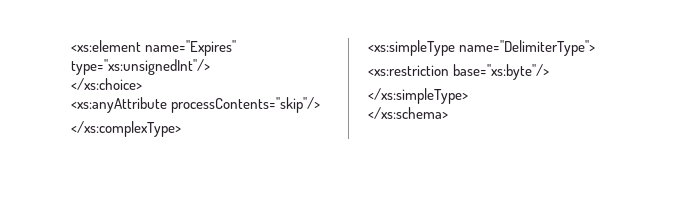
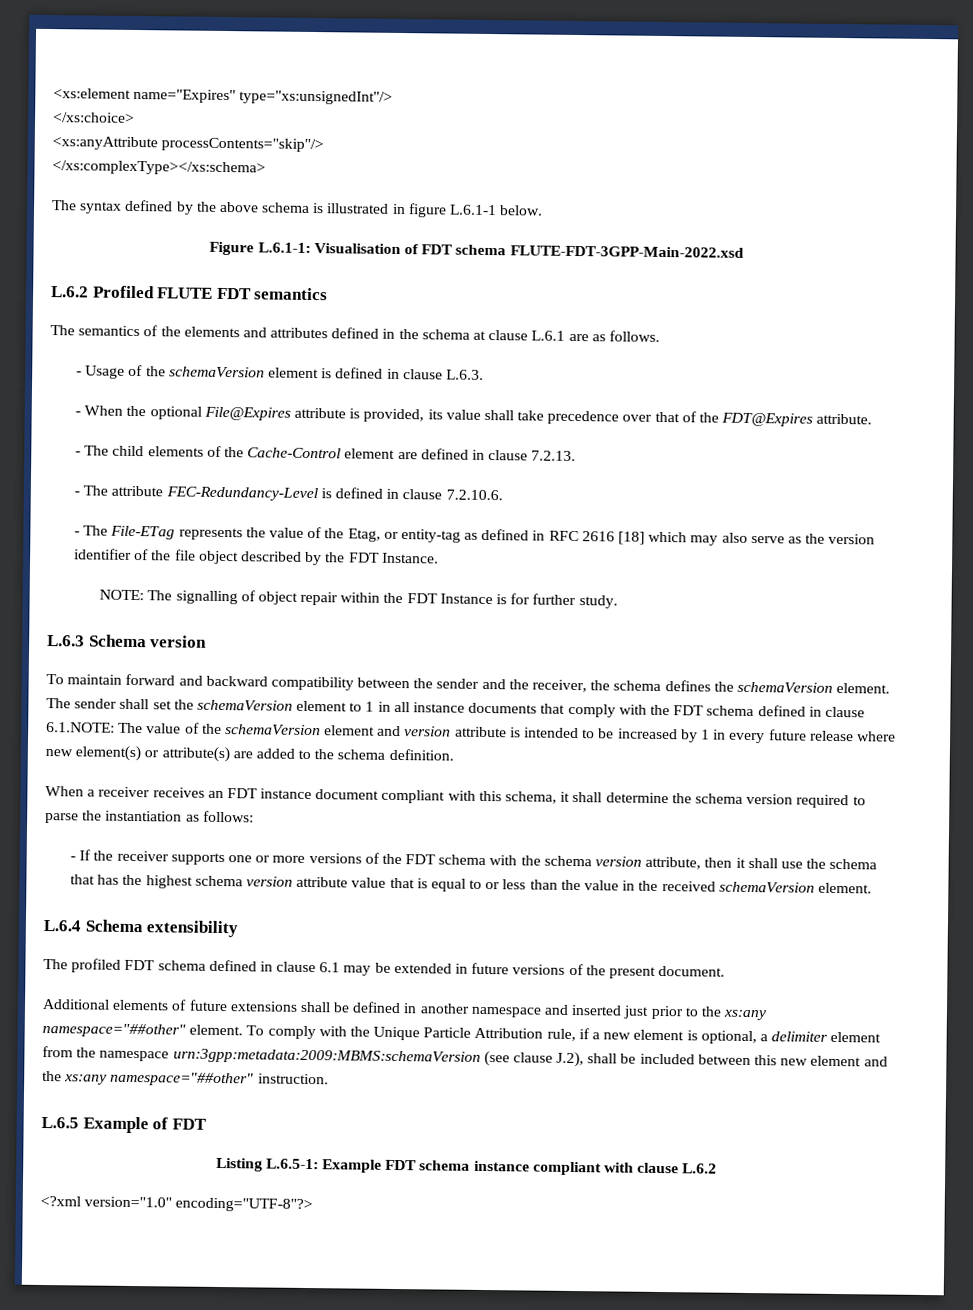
[71,121,181,137] [368,40,596,56] [368,64,550,80] [368,88,468,104] [368,107,448,119] </xs:complexType> // <xs:simpleType name="DelimiterType"> // <xs:restriction base="xs:byte"/> // </xs:simpleType> // </xs:schema> -> [52,160,266,176] [52,199,544,218] [209,241,744,258] [51,285,329,301] [50,325,660,342] [76,364,484,380] [75,405,873,427] [75,445,577,462] [74,485,503,502] [74,525,876,546] [74,548,439,566] [99,589,618,609] [47,634,208,648] [46,673,891,694] [46,698,865,718] [46,722,896,744] [45,745,454,763] [45,786,866,809] [45,810,254,824] [70,849,878,870] [70,874,872,894] [43,919,239,938] [43,958,726,979] [42,998,767,1021] [42,1022,882,1045] [42,1045,888,1068] [42,1070,329,1087] [41,1116,207,1134] [215,1157,718,1176] [40,1195,314,1213] </xs:complexType></xs:schema> // The syntax defined by the above schema is illustrated in figure L.6.1-1 below. // Figure L.6.1-1: Visualisation of FDT schema FLUTE-FDT-3GPP-Main-2022.xsd // L.6.2 Profiled FLUTE FDT semantics // The semantics of the elements and attributes defined in the schema at clause L.6.1 are as follows. // - Usage of the schemaVersion element is defined in clause L.6.3. // - When the optional File@Expires attribute is provided, its value shall take precedence over that of the FDT@Expires attribute. // - The child elements of the Cache-Control element are defined in clause 7.2.13. // - The attribute FEC-Redundancy-Level is defined in clause 7.2.10.6. // - The File-ETag represents the value of the Etag, or entity-tag as defined in RFC 2616 [18] which may also serve as the version identifier of the file object described by the FDT Instance. // NOTE: The signalling of object repair within the FDT Instance is for further study. // L.6.3 Schema version // To maintain forward and backward compatibility between the sender and the receiver, the schema defines the schemaVersion element. The sender shall set the schemaVersion element to 1 in all instance documents that comply with the FDT schema defined in clause 6.1.NOTE: The value of the schemaVersion element and version attribute is intended to be increased by 1 in every future release where new element(s) or attribute(s) are added to the schema definition. // When a receiver receives an FDT instance document compliant with this schema, it shall determine the schema version required to parse the instantiation as follows: // - If the receiver supports one or more versions of the FDT schema with the schema version attribute, then it shall use the schema that has the highest schema version attribute value that is equal to or less than the value in the received schemaVersion element. // L.6.4 Schema extensibility // The profiled FDT schema defined in clause 6.1 may be extended in future versions of the present document. // Additional elements of future extensions shall be defined in another namespace and inserted just prior to the xs:any namespace="##other" element. To comply with the Unique Particle Attribution rule, if a new element is optional, a delimiter element from the namespace urn:3gpp:metadata:2009:MBMS:schemaVersion (see clause J.2), shall be included between this new element and the xs:any namespace="##other" instruction. // L.6.5 Example of FDT // Listing L.6.5-1: Example FDT schema instance compliant with clause L.6.2 // <?xml version="1.0" encoding="UTF-8"?>

